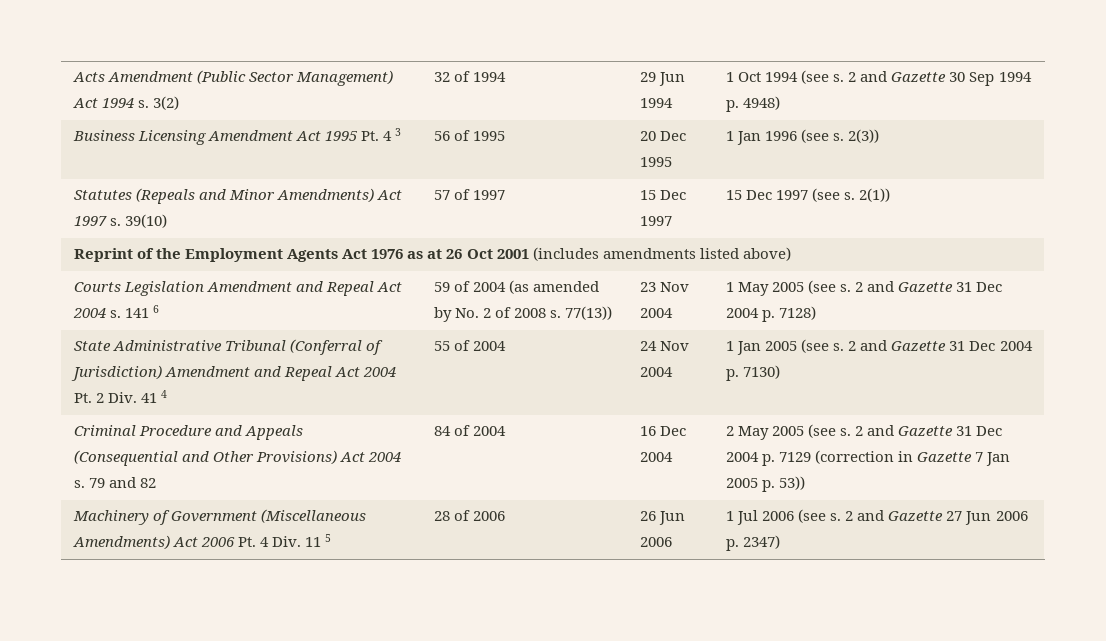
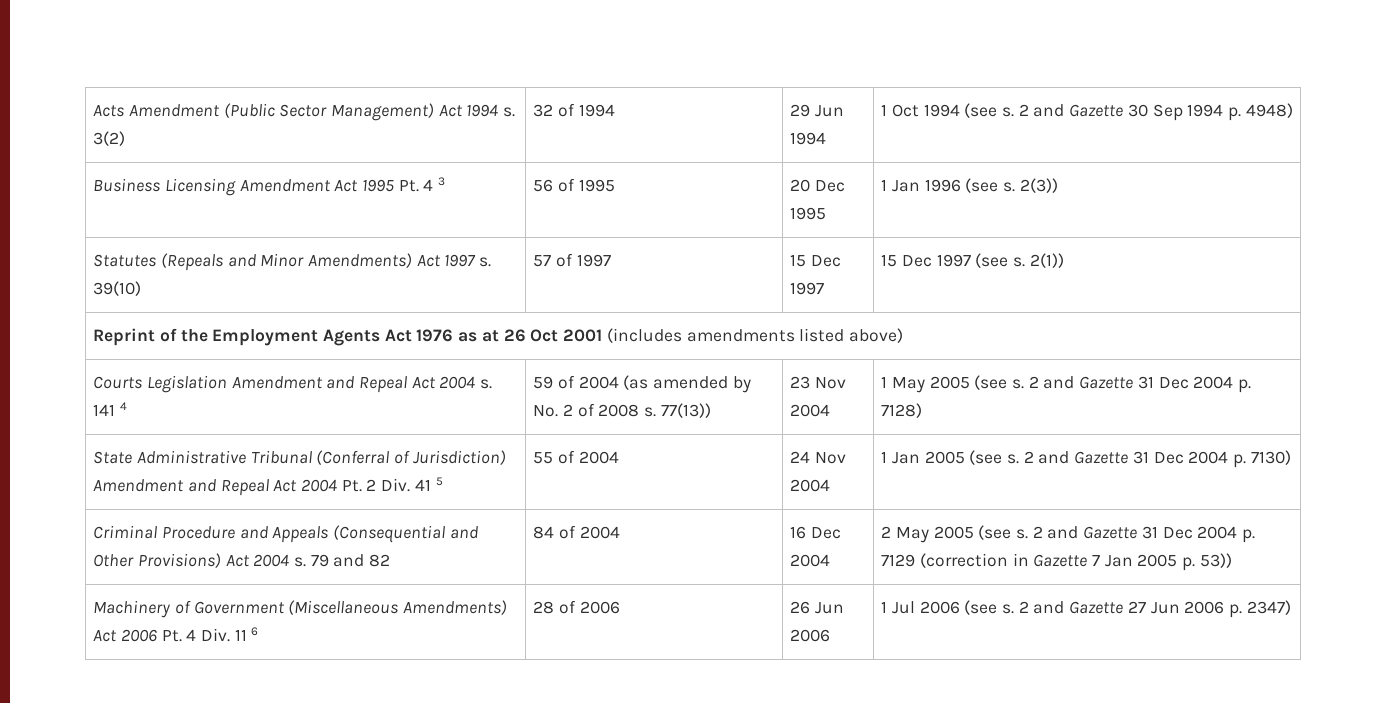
[153,305,160,313] 6 -> [119,402,127,410] 4
[161,390,168,398] 4 -> [435,477,443,486] 5
[325,534,332,542] 5 -> [251,627,259,636] 6

